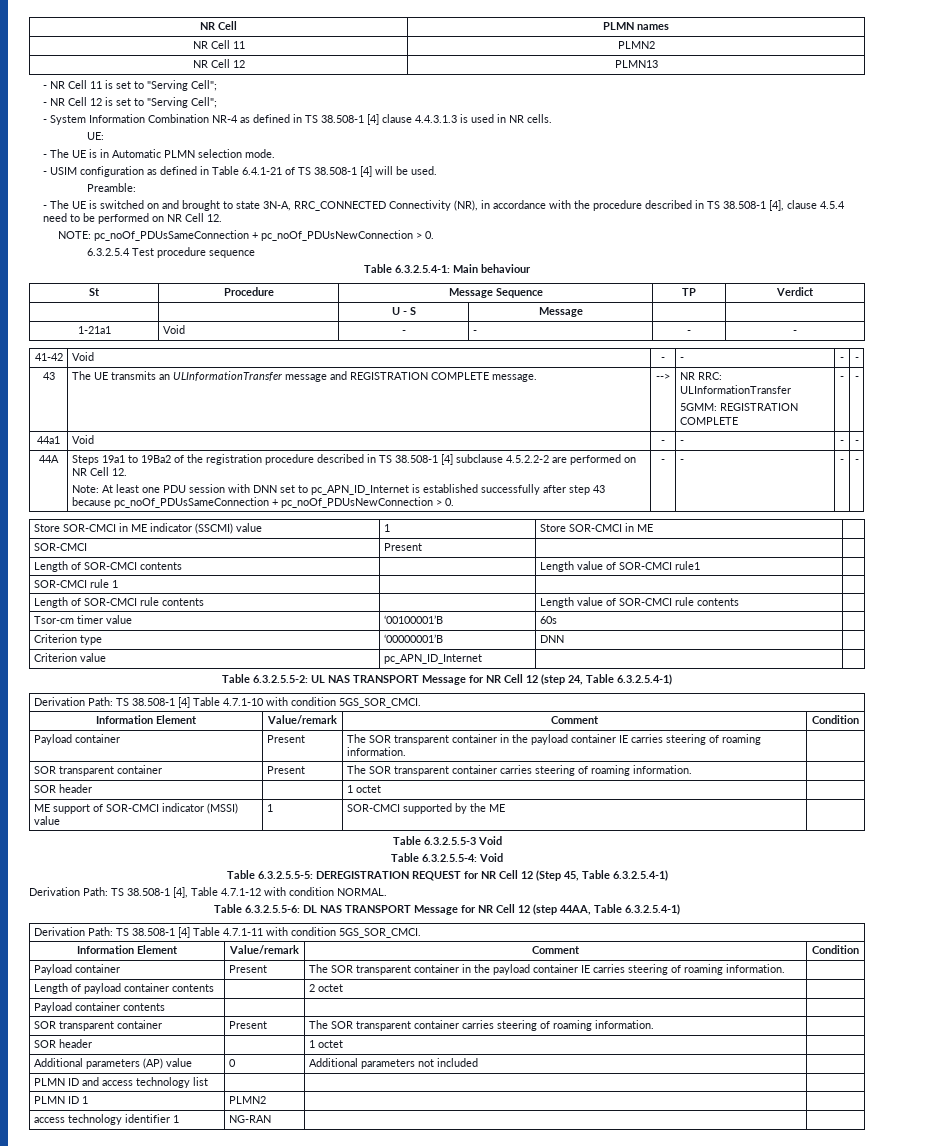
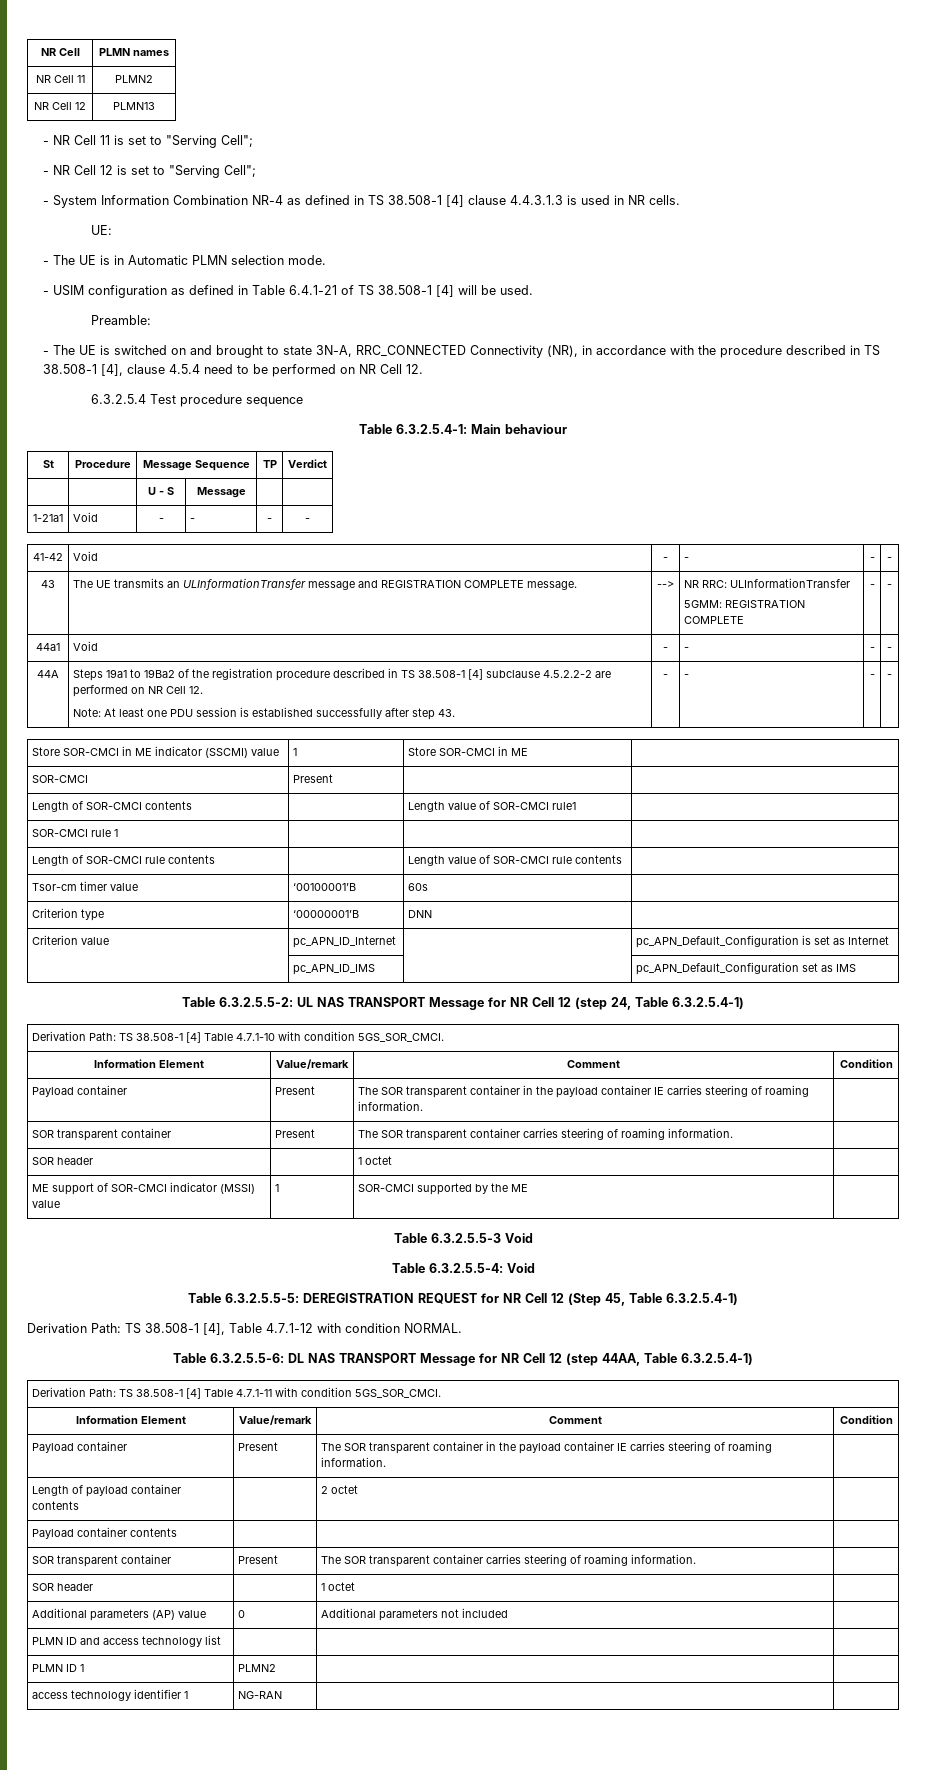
[57,230,434,241] // NOTE: pc_noOf_PDUsSameConnection + pc_noOf_PDUsNewConnection > 0. -> (423, 369) none
[227,484,409,495] with DNN set to pc_APN_ID_Internet -> (238, 712) none
[592,485,605,493] [71,497,454,508] 43 because pc_noOf_PDUsSameConnection + pc_noOf_PDUsNewConnection > 0. -> [438,709,456,717] 43.
(482, 659) none -> [636,935,890,948] [293,964,376,975] [636,962,857,975] pc_APN_Default_Configuration is set as Internet // | pc_APN_ID_IMS | | pc_APN_Default_Configuration set as IMS

